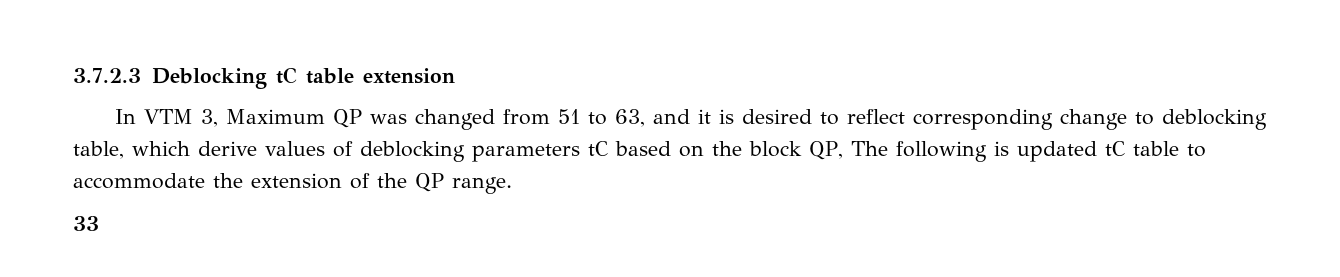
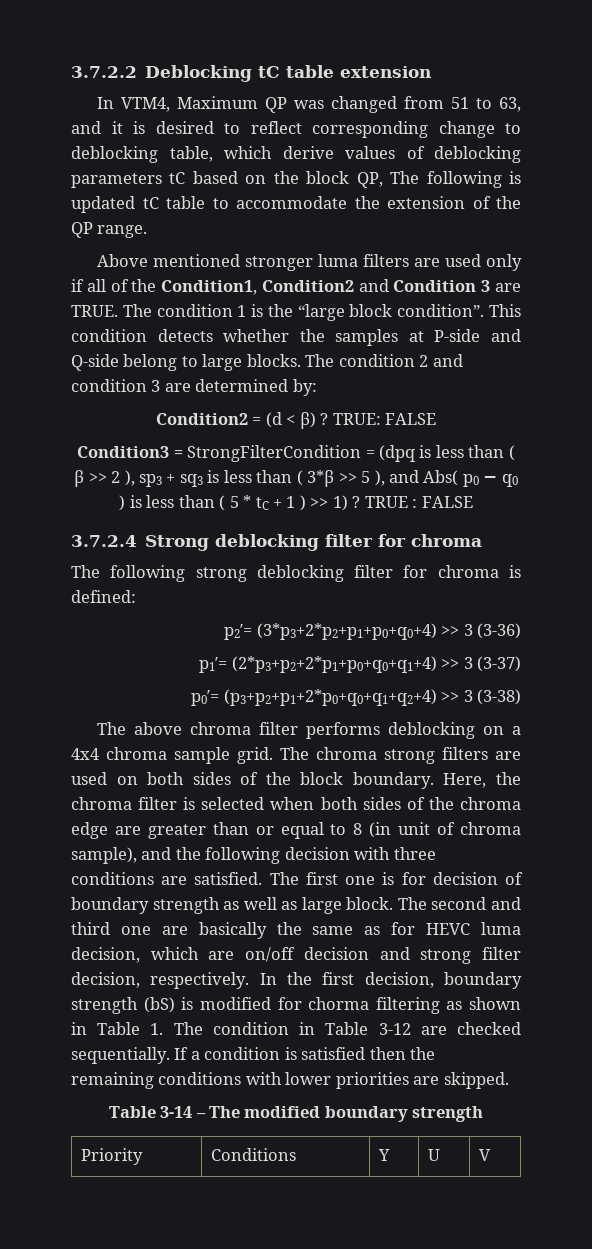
[73,68,141,83] 3.7.2.3 -> [71,66,137,78] 3.7.2.2
[143,109,218,127] VTM 3, -> [121,97,171,112] VTM4,
[73,216,99,231] 33 -> [97,254,522,271] [71,279,521,295] [71,304,521,321] [71,329,521,346] [71,354,463,371] [71,379,317,396] [155,412,437,429] [77,445,515,462] [74,470,518,487] [119,495,473,511] [71,534,483,551] [71,565,521,582] [71,590,136,603] [224,623,521,640] [199,656,521,673] [191,689,521,706] [97,722,521,739] [71,747,521,764] [71,772,521,789] [71,797,521,810] [71,822,522,839] [71,847,436,864] [71,872,523,885] [71,897,521,914] [71,922,522,939] [71,947,521,964] [71,972,522,989] [71,997,521,1014] [71,1022,521,1035] [71,1047,436,1064] [71,1072,509,1089] [108,1106,484,1122] [80,1148,143,1165] [210,1148,296,1161] [377,1149,390,1161] [427,1149,440,1161] [478,1149,491,1161] Above mentioned stronger luma filters are used only if all of the Condition1, Condition2 and Condition 3 are TRUE. The condition 1 is the “large block condition”. This condition detects whether the samples at P-side and Q-side belong to large blocks. The condition 2 and condition 3 are determined by: // Condition2 = (d < β) ? TRUE: FALSE // Condition3 = StrongFilterCondition = (dpq is less than ( β >> 2 ), sp3 + sq3 is less than ( 3*β >> 5 ), and Abs( p0 − q0 ) is less than ( 5 * tC + 1 ) >> 1) ? TRUE : FALSE // 3.7.2.4 Strong deblocking filter for chroma // The following strong deblocking filter for chroma is defined: // p2′= (3*p3+2*p2+p1+p0+q0+4) >> 3 (3-36) // p1′= (2*p3+p2+2*p1+p0+q0+q1+4) >> 3 (3-37) // p0′= (p3+p2+p1+2*p0+q0+q1+q2+4) >> 3 (3-38) // The above chroma filter performs deblocking on a 4x4 chroma sample grid. The chroma strong filters are used on both sides of the block boundary. Here, the chroma filter is selected when both sides of the chroma edge are greater than or equal to 8 (in unit of chroma sample), and the following decision with three conditions are satisfied. The first one is for decision of boundary strength as well as large block. The second and third one are basically the same as for HEVC luma decision, which are on/off decision and strong filter decision, respectively. In the first decision, boundary strength (bS) is modified for chorma filtering as shown in Table 1. The condition in Table 3-12 are checked sequentially. If a condition is satisfied then the remaining conditions with lower priorities are skipped. // Table 3-14 – The modified boundary strength // Priority | Conditions | Y | U | V

